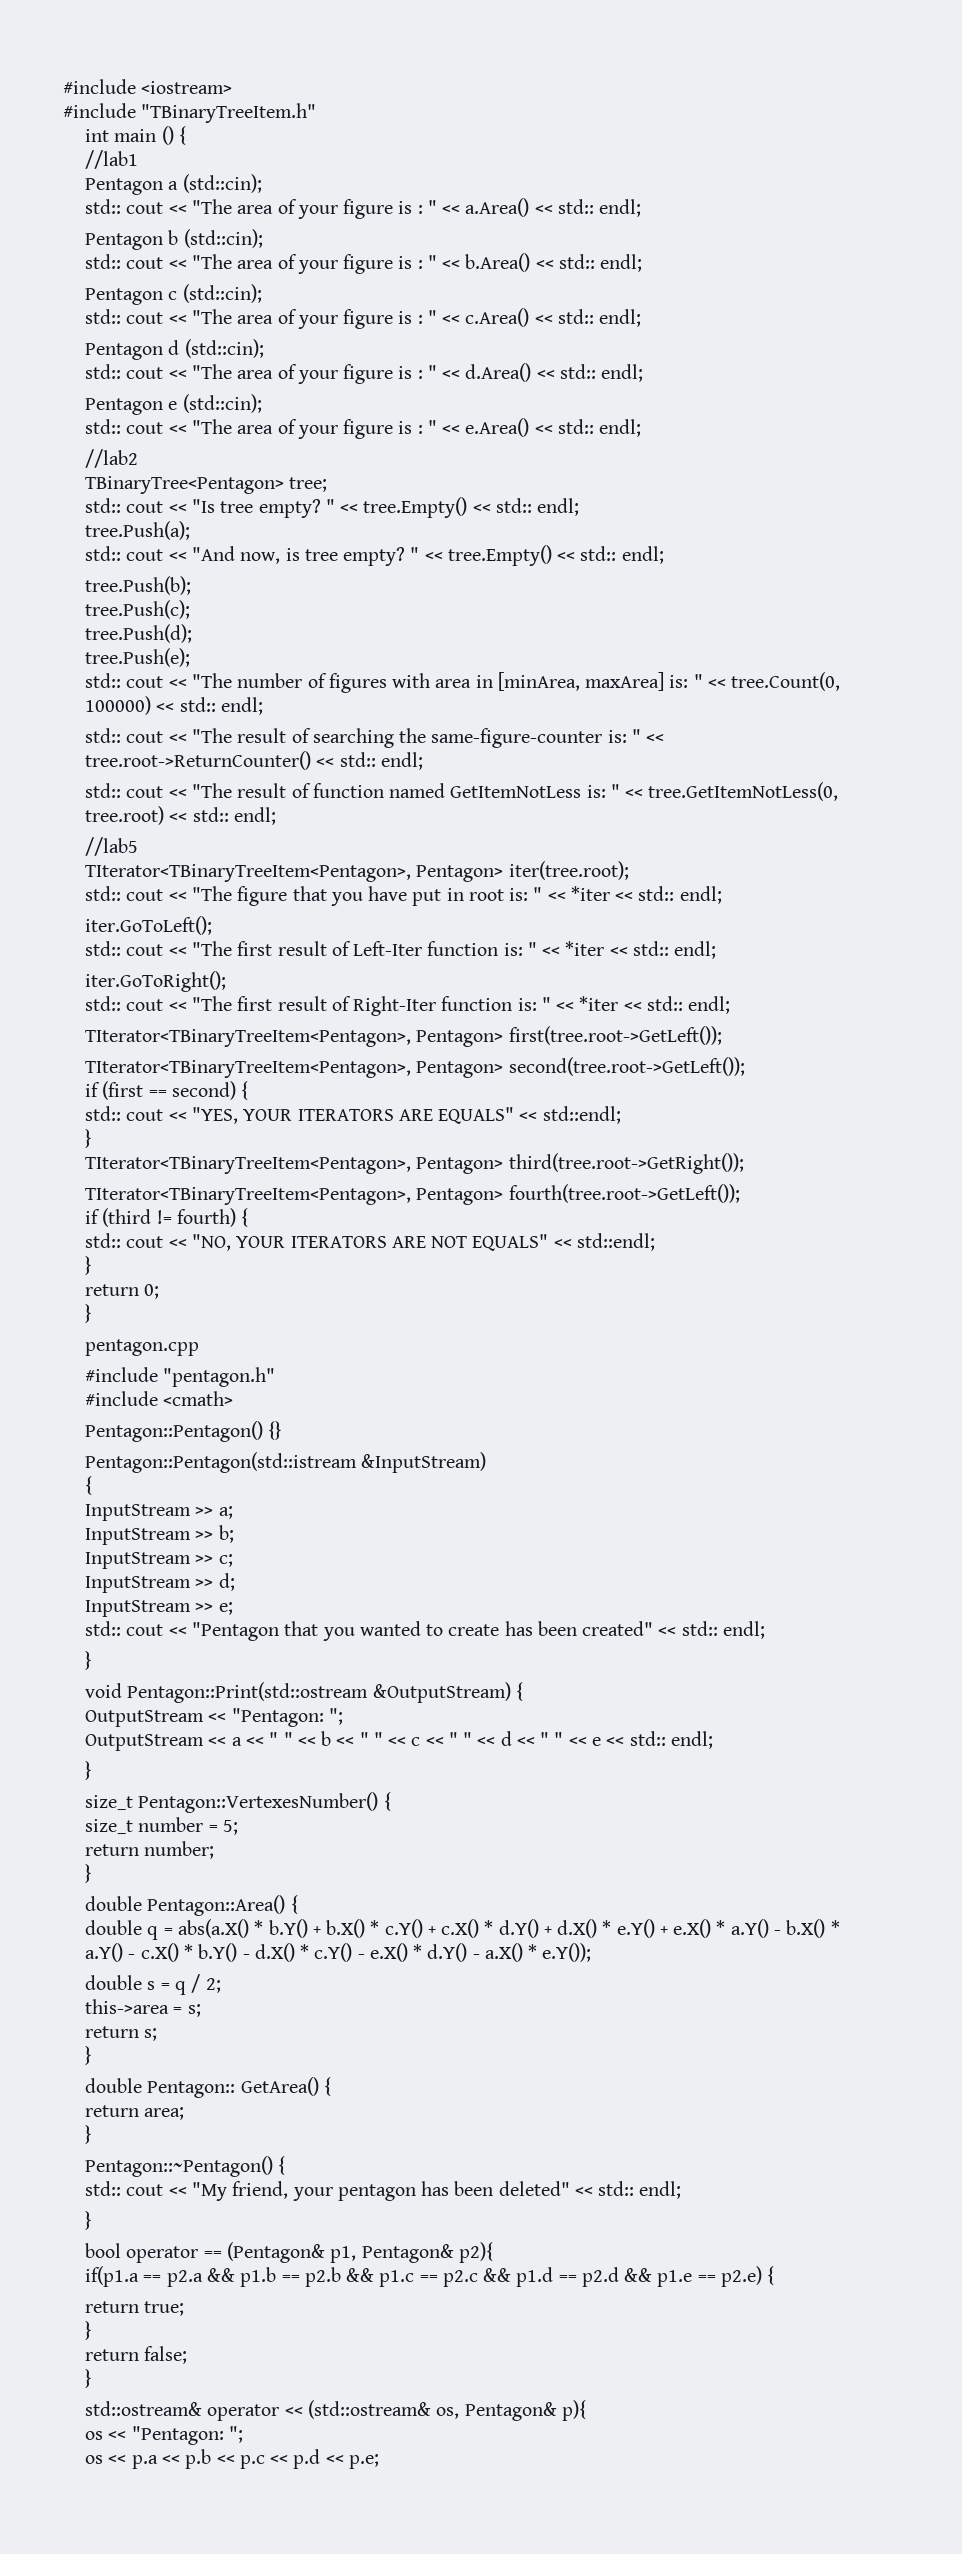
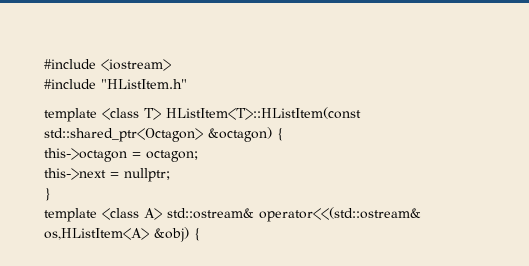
[141,103,317,123] [85,126,186,145] [85,150,139,169] [85,174,262,195] [85,198,642,219] [85,229,263,250] [85,253,643,274] [85,284,262,305] [85,308,642,329] [85,339,264,360] [85,363,644,384] [85,394,262,415] [85,418,642,439] [85,449,139,468] [85,476,328,494] [85,497,580,518] [85,521,191,540] [85,545,664,566] [85,576,192,595] [85,600,191,619] [85,624,193,643] [85,648,191,667] [85,672,841,693] [85,696,263,715] [85,728,665,748] [85,751,423,770] [85,782,839,801] [85,806,276,825] [85,837,139,856] [85,861,629,882] [85,886,722,906] [85,916,213,935] [85,941,717,959] [85,971,227,992] [85,996,731,1016] [85,1026,722,1047] [85,1057,745,1078] [85,1081,249,1100] [85,1106,621,1124] [85,1129,93,1148] [85,1153,744,1174] [85,1184,740,1205] [85,1208,249,1227] [85,1233,655,1251] [85,1256,93,1275] [85,1284,160,1299] [85,1304,93,1323] [85,1339,200,1356] [85,1367,276,1387] [85,1391,234,1406] [85,1421,283,1442] [85,1452,487,1473] [85,1476,93,1495] [85,1504,233,1521] [85,1525,234,1545] [85,1552,233,1569] [85,1573,235,1593] [85,1600,233,1617] [85,1621,765,1641] [85,1651,93,1670] [85,1682,523,1703] [85,1708,343,1727] [85,1731,713,1751] [85,1761,93,1780] [85,1792,391,1813] [85,1817,238,1835] [85,1841,215,1859] [85,1864,93,1883] [85,1895,298,1916] [85,1919,840,1940] [85,1943,592,1962] [85,1974,221,1995] [85,1999,201,2017] [85,2026,158,2041] [85,2046,93,2065] [85,2077,331,2098] [85,2105,185,2120] [85,2125,93,2144] [85,2156,286,2177] [85,2181,682,2201] [85,2211,93,2230] [85,2242,493,2263] [85,2266,775,2287] [85,2301,185,2316] [85,2321,93,2340] [85,2346,188,2364] [85,2369,93,2388] [85,2400,586,2421] [85,2426,243,2445] [85,2449,379,2469] "TBinaryTreeItem.h" // int main () { // //lab1 // Pentagon a (std::cin); // std:: cout << "The area of your figure is : " << a.Area() << std:: endl; // Pentagon b (std::cin); // std:: cout << "The area of your figure is : " << b.Area() << std:: endl; // Pentagon c (std::cin); // std:: cout << "The area of your figure is : " << c.Area() << std:: endl; // Pentagon d (std::cin); // std:: cout << "The area of your figure is : " << d.Area() << std:: endl; // Pentagon e (std::cin); // std:: cout << "The area of your figure is : " << e.Area() << std:: endl; // //lab2 // TBinaryTree<Pentagon> tree; // std:: cout << "Is tree empty? " << tree.Empty() << std:: endl; // tree.Push(a); // std:: cout << "And now, is tree empty? " << tree.Empty() << std:: endl; // tree.Push(b); // tree.Push(c); // tree.Push(d); // tree.Push(e); // std:: cout << "The number of figures with area in [minArea, maxArea] is: " << tree.Count(0, 100000) << std:: endl; // std:: cout << "The result of searching the same-figure-counter is: " << tree.root->ReturnCounter() << std:: endl; // std:: cout << "The result of function named GetItemNotLess is: " << tree.GetItemNotLess(0, tree.root) << std:: endl; // //lab5 // TIterator<TBinaryTreeItem<Pentagon>, Pentagon> iter(tree.root); // std:: cout << "The figure that you have put in root is: " << *iter << std:: endl; // iter.GoToLeft(); // std:: cout << "The first result of Left-Iter function is: " << *iter << std:: endl; // iter.GoToRight(); // std:: cout << "The first result of Right-Iter function is: " << *iter << std:: endl; // TIterator<TBinaryTreeItem<Pentagon>, Pentagon> first(tree.root->GetLeft()); // TIterator<TBinaryTreeItem<Pentagon>, Pentagon> second(tree.root->GetLeft()); // if (first == second) { // std:: cout << "YES, YOUR ITERATORS ARE EQUALS" << std::endl; // } // TIterator<TBinaryTreeItem<Pentagon>, Pentagon> third(tree.root->GetRight()); // TIterator<TBinaryTreeItem<Pentagon>, Pentagon> fourth(tree.root->GetLeft()); // if (third != fourth) { // std:: cout << "NO, YOUR ITERATORS ARE NOT EQUALS" << std::endl; // } // return 0; // } // pentagon.cpp // #include "pentagon.h" // #include <cmath> // Pentagon::Pentagon() {} // Pentagon::Pentagon(std::istream &InputStream) // { // InputStream >> a; // InputStream >> b; // InputStream >> c; // InputStream >> d; // InputStream >> e; // std:: cout << "Pentagon that you wanted to create has been created" << std:: endl; // } // void Pentagon::Print(std::ostream &OutputStream) { // OutputStream << "Pentagon: "; // OutputStream << a << " " << b << " " << c << " " << d << " " << e << std:: endl; // } // size_t Pentagon::VertexesNumber() { // size_t number = 5; // return number; // } // double Pentagon::Area() { // double q = abs(a.X() * b.Y() + b.X() * c.Y() + c.X() * d.Y() + d.X() * e.Y() + e.X() * a.Y() - b.X() * a.Y() - c.X() * b.Y() - d.X() * c.Y() - e.X() * d.Y() - a.X() * e.Y()); // double s = q / 2; // this->area = s; // return s; // } // double Pentagon:: GetArea() { // return area; // } // Pentagon::~Pentagon() { // std:: cout << "My friend, your pentagon has been deleted" << std:: endl; // } // bool operator == (Pentagon& p1, Pentagon& p2){ // if(p1.a == p2.a && p1.b == p2.b && p1.c == p2.c && p1.d == p2.d && p1.e == p2.e) { // return true; // } // return false; // } // std::ostream& operator << (std::ostream& os, Pentagon& p){ // os << "Pentagon: "; // os << p.a << p.b << p.c << p.d << p.e; -> [101,79,187,89] [44,107,361,122] [44,127,284,142] [44,148,198,162] [44,168,170,182] [44,188,51,201] [44,207,421,222] [44,227,201,242] "HListItem.h" // template <class T> HListItem<T>::HListItem(const std::shared_ptr<Octagon> &octagon) { // this->octagon = octagon; // this->next = nullptr; // } // template <class A> std::ostream& operator<<(std::ostream& os,HListItem<A> &obj) {

